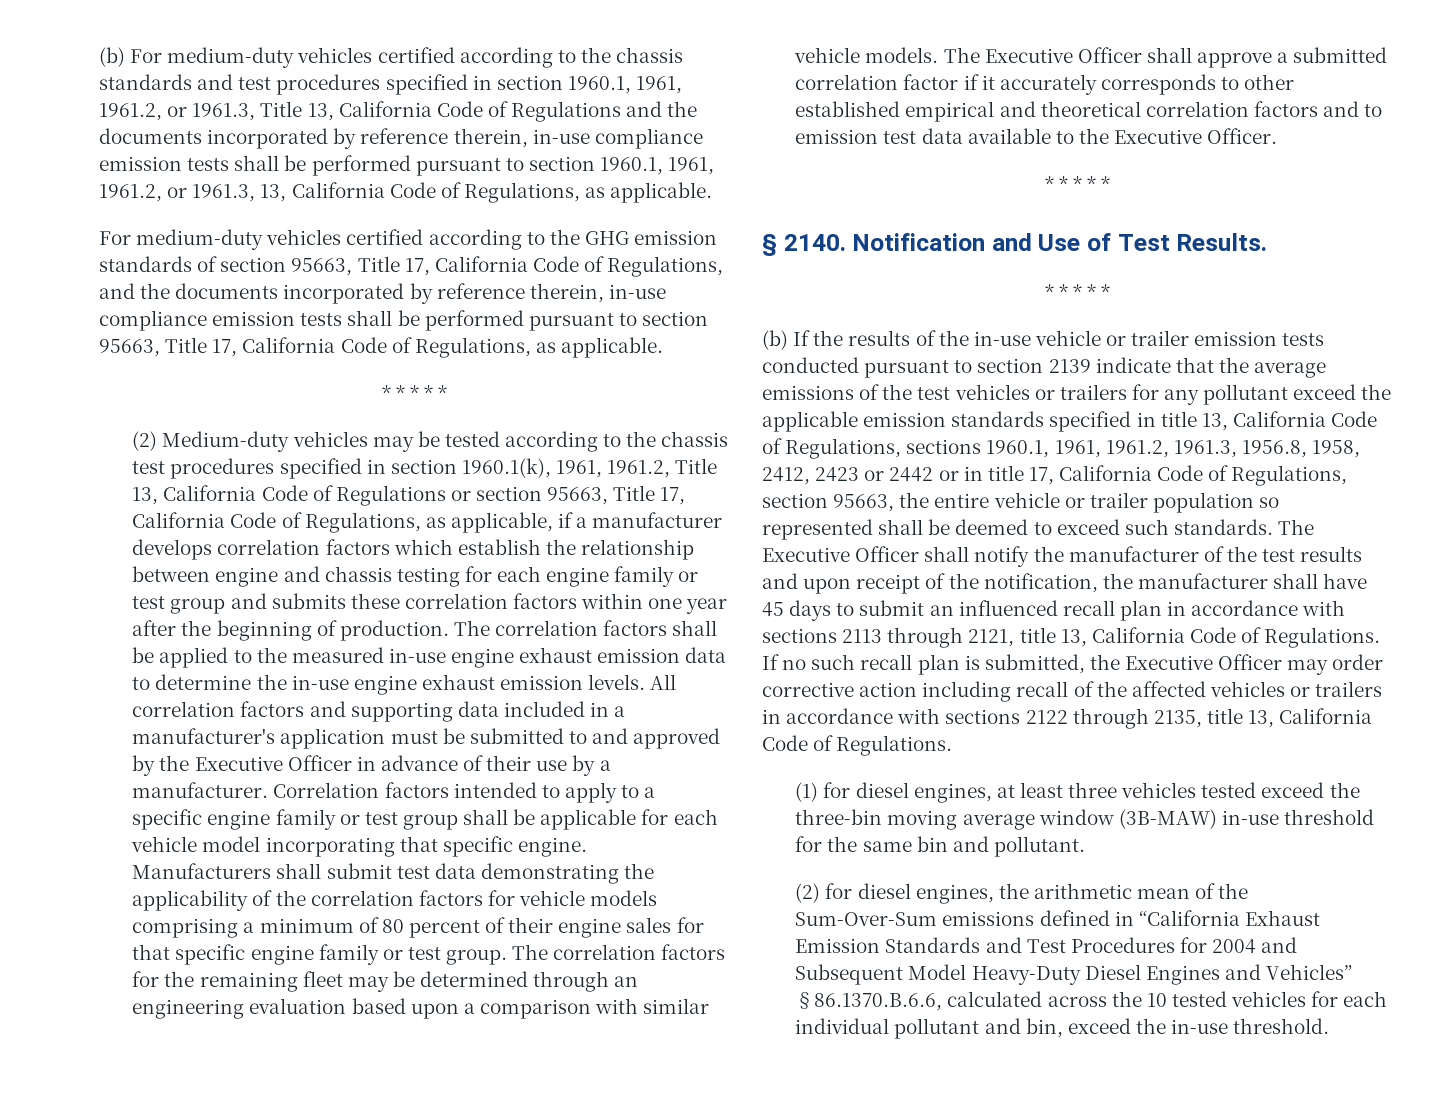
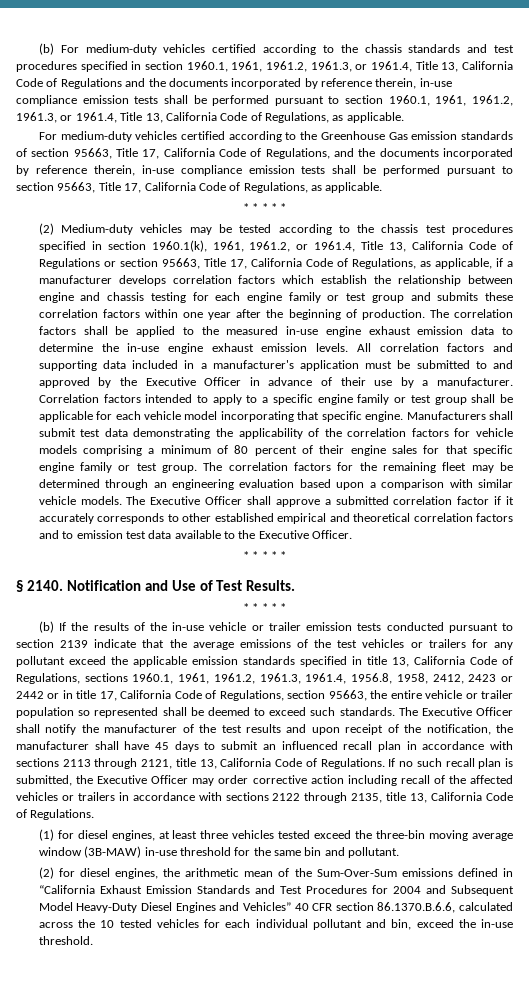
[167,103,256,121] or 1961.3, -> [310,61,413,72] 1961.3, or 1961.4,
[167,184,256,202] or 1961.3, -> [16,112,143,123] 1961.3, or 1961.4, Title
[584,231,629,245] GHG -> [320,131,408,140] Greenhouse Gas
(671, 469) none -> [296,241,356,252] or 1961.4,
(1237, 449) none -> [305,673,347,684] 1961.4,
[795,992,943,1011] §86.1370.B.6.6, -> [294,902,456,913] 40 CFR section 86.1370.B.6.6,

